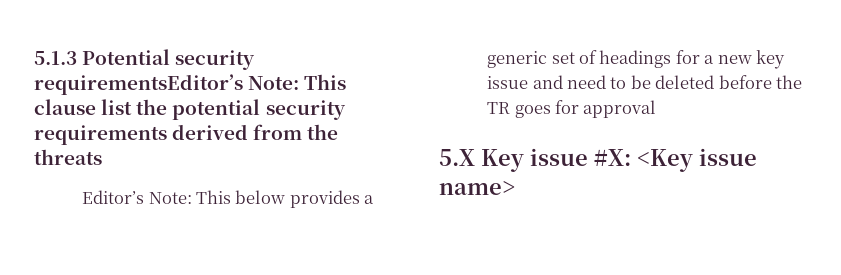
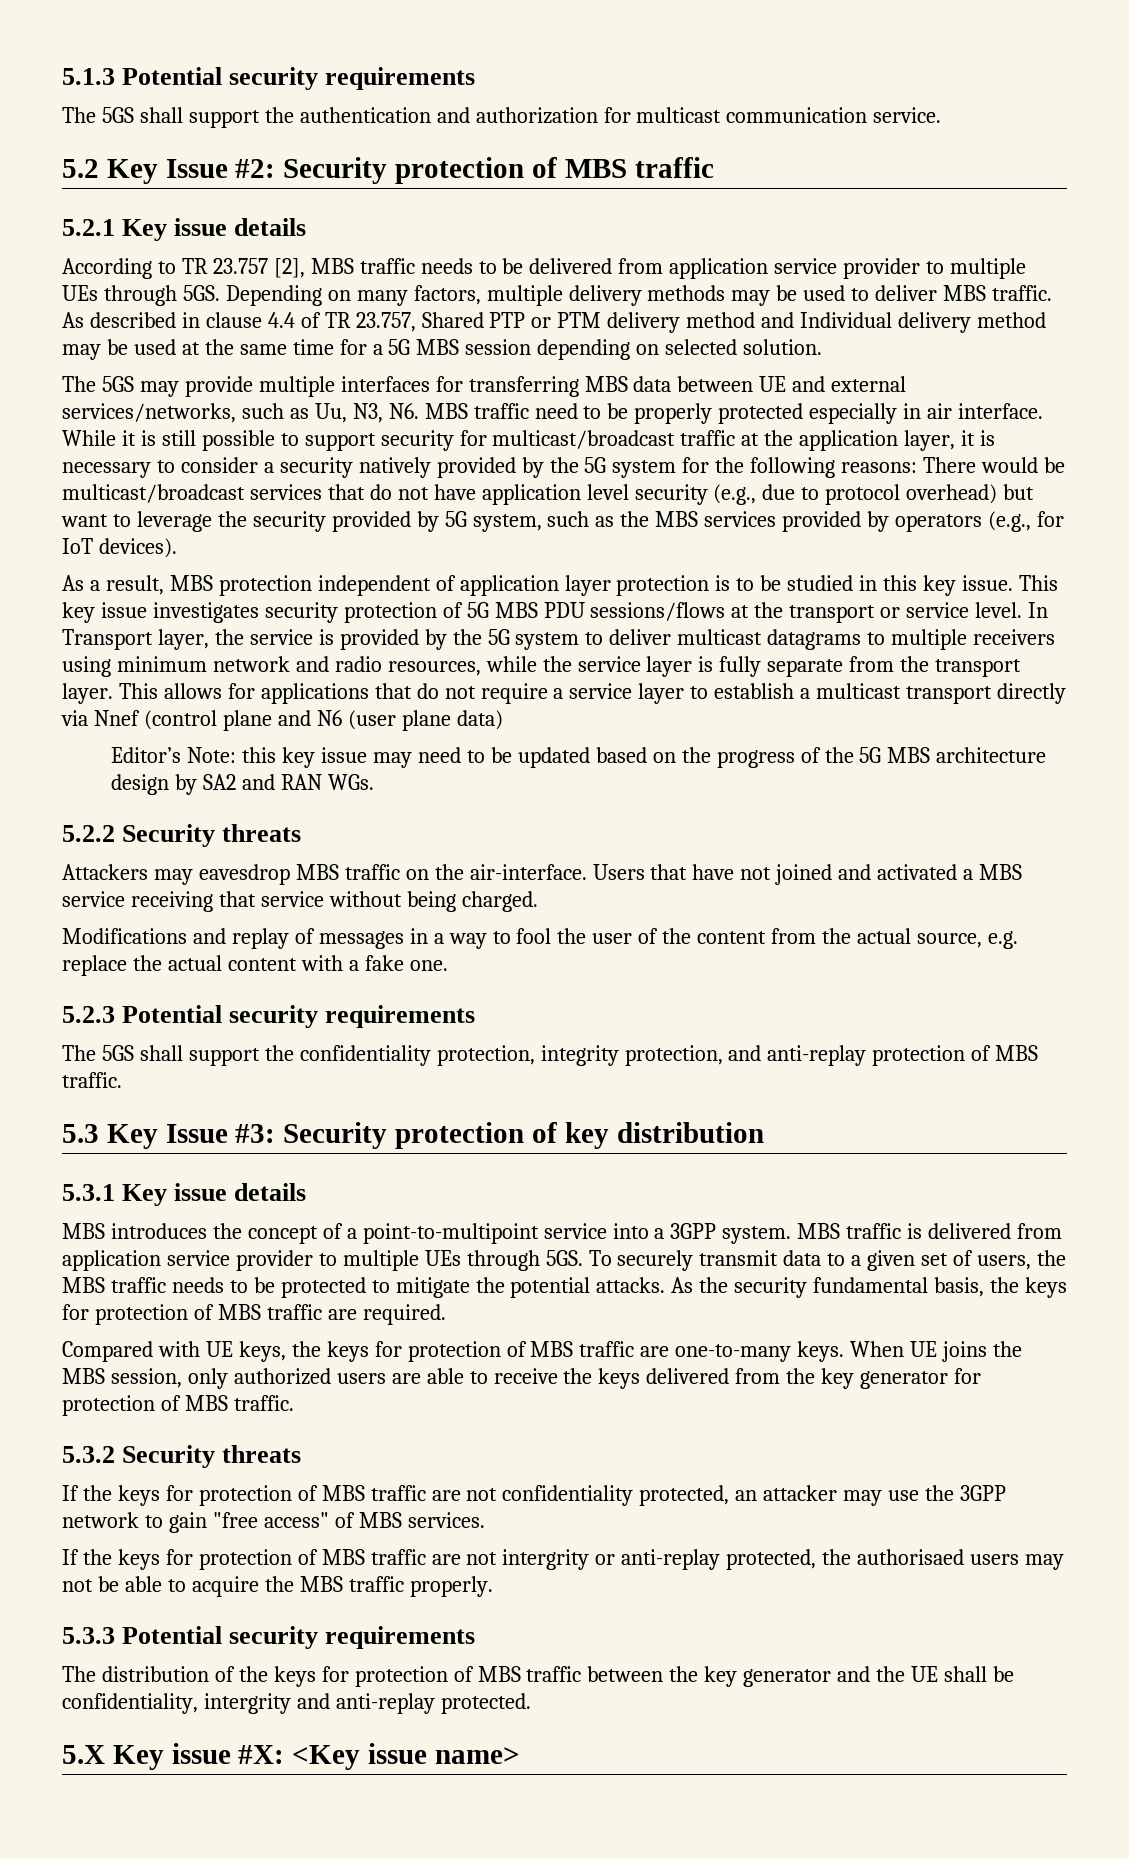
[34,74,347,95] [34,99,346,120] [34,124,339,145] [34,149,102,165] [82,190,375,208] [487,50,786,69] [487,75,803,89] [487,100,657,118] requirementsEditor’s Note: This clause list the potential security requirements derived from the threats // Editor’s Note: This below provides a generic set of headings for a new key issue and need to be deleted before the TR goes for approval -> [325,67,476,90] [62,107,942,128] [62,157,714,184] [62,218,307,241] [62,258,1027,279] [62,285,1053,306] [62,312,1046,333] [62,339,823,360] [62,376,907,397] [62,403,1044,424] [62,430,996,451] [62,457,1065,478] [62,484,1035,505] [61,511,1064,532] [62,538,177,558] [62,575,1058,596] [62,602,1049,623] [62,629,1056,650] [62,656,1022,677] [62,683,1066,704] [61,710,503,731] [111,747,1047,768] [111,774,375,795] [62,824,302,847] [62,864,1023,885] [62,891,538,912] [62,928,1018,949] [62,955,448,976] [62,1005,476,1028] [62,1045,1039,1066] [62,1072,122,1088] [62,1122,764,1149] [62,1183,307,1206] [62,1223,1063,1244] [62,1250,1066,1271] [62,1277,1067,1298] [62,1304,446,1325] [62,1341,1022,1362] [62,1368,982,1389] [62,1395,294,1416] [62,1445,302,1468] [62,1485,1006,1506] [62,1512,485,1533] [62,1549,1064,1570] [62,1576,493,1597] [62,1626,476,1649] [62,1666,1014,1687] [62,1693,531,1714] requirements // The 5GS shall support the authentication and authorization for multicast communication service. // 5.2 Key Issue #2: Security protection of MBS traffic // 5.2.1 Key issue details // According to TR 23.757 [2], MBS traffic needs to be delivered from application service provider to multiple UEs through 5GS. Depending on many factors, multiple delivery methods may be used to deliver MBS traffic. As described in clause 4.4 of TR 23.757, Shared PTP or PTM delivery method and Individual delivery method may be used at the same time for a 5G MBS session depending on selected solution. // The 5GS may provide multiple interfaces for transferring MBS data between UE and external services/networks, such as Uu, N3, N6. MBS traffic need to be properly protected especially in air interface. While it is still possible to support security for multicast/broadcast traffic at the application layer, it is necessary to consider a security natively provided by the 5G system for the following reasons: There would be multicast/broadcast services that do not have application level security (e.g., due to protocol overhead) but want to leverage the security provided by 5G system, such as the MBS services provided by operators (e.g., for IoT devices). // As a result, MBS protection independent of application layer protection is to be studied in this key issue. This key issue investigates security protection of 5G MBS PDU sessions/flows at the transport or service level. In Transport layer, the service is provided by the 5G system to deliver multicast datagrams to multiple receivers using minimum network and radio resources, while the service layer is fully separate from the transport layer. This allows for applications that do not require a service layer to establish a multicast transport directly via Nnef (control plane and N6 (user plane data) // Editor’s Note: this key issue may need to be updated based on the progress of the 5G MBS architecture design by SA2 and RAN WGs. // 5.2.2 Security threats // Attackers may eavesdrop MBS traffic on the air-interface. Users that have not joined and activated a MBS service receiving that service without being charged. // Modifications and replay of messages in a way to fool the user of the content from the actual source, e.g. replace the actual content with a fake one. // 5.2.3 Potential security requirements // The 5GS shall support the confidentiality protection, integrity protection, and anti-replay protection of MBS traffic. // 5.3 Key Issue #3: Security protection of key distribution // 5.3.1 Key issue details // MBS introduces the concept of a point-to-multipoint service into a 3GPP system. MBS traffic is delivered from application service provider to multiple UEs through 5GS. To securely transmit data to a given set of users, the MBS traffic needs to be protected to mitigate the potential attacks. As the security fundamental basis, the keys for protection of MBS traffic are required. // Compared with UE keys, the keys for protection of MBS traffic are one-to-many keys. When UE joins the MBS session, only authorized users are able to receive the keys delivered from the key generator for protection of MBS traffic. // 5.3.2 Security threats // If the keys for protection of MBS traffic are not confidentiality protected, an attacker may use the 3GPP network to gain "free access" of MBS services. // If the keys for protection of MBS traffic are not intergrity or anti-replay protected, the authorisaed users may not be able to acquire the MBS traffic properly. // 5.3.3 Potential security requirements // The distribution of the keys for protection of MBS traffic between the key generator and the UE shall be confidentiality, intergrity and anti-replay protected.

